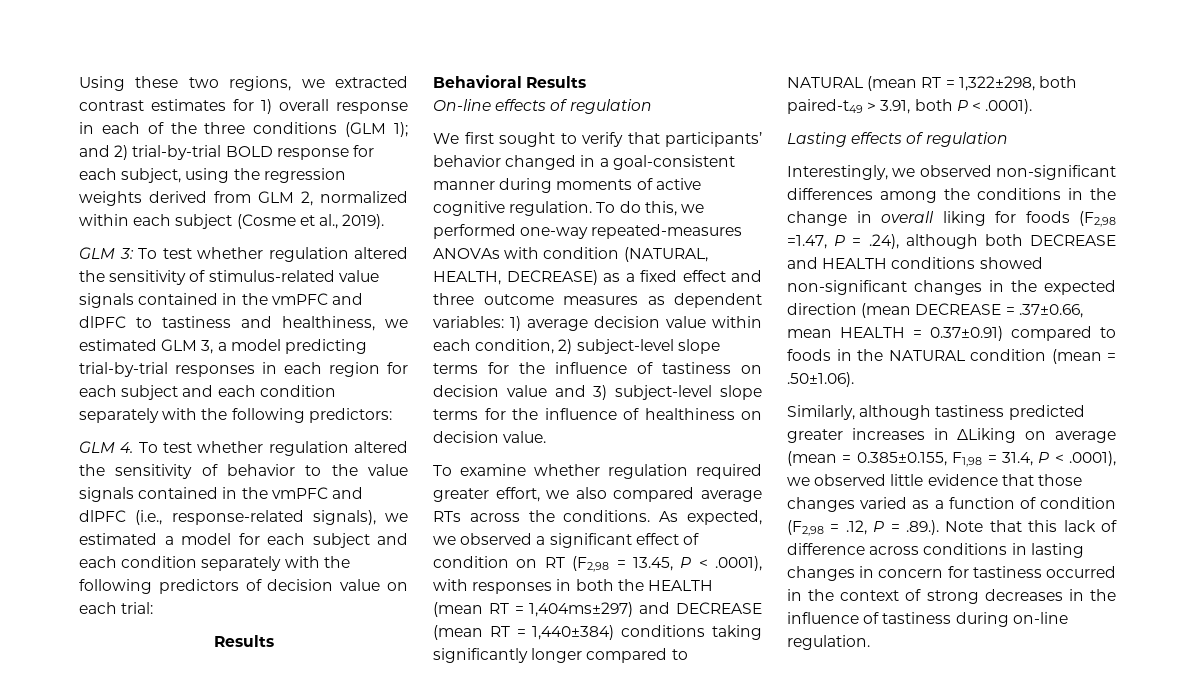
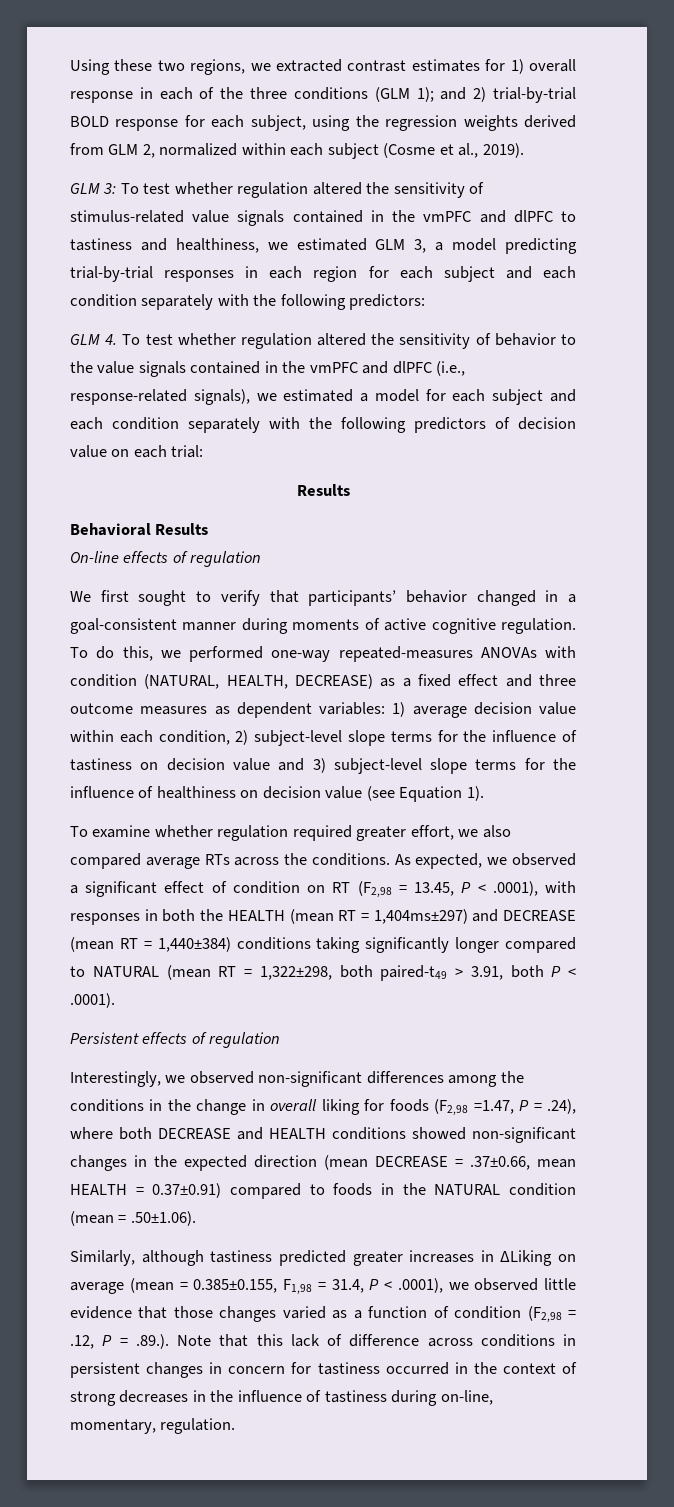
[503,431,547,443] value. -> [325,786,484,802] value (see Equation 1).
[787,132,847,147] Lasting -> [70,1032,139,1044] Persistent
[905,234,978,249] although -> [70,1127,113,1139] where
[1030,543,1084,558] lasting -> [70,1362,140,1378] persistent
[1012,612,1068,624] on-line -> [440,1390,493,1405] [70,1419,156,1434] on-line, momentary,

